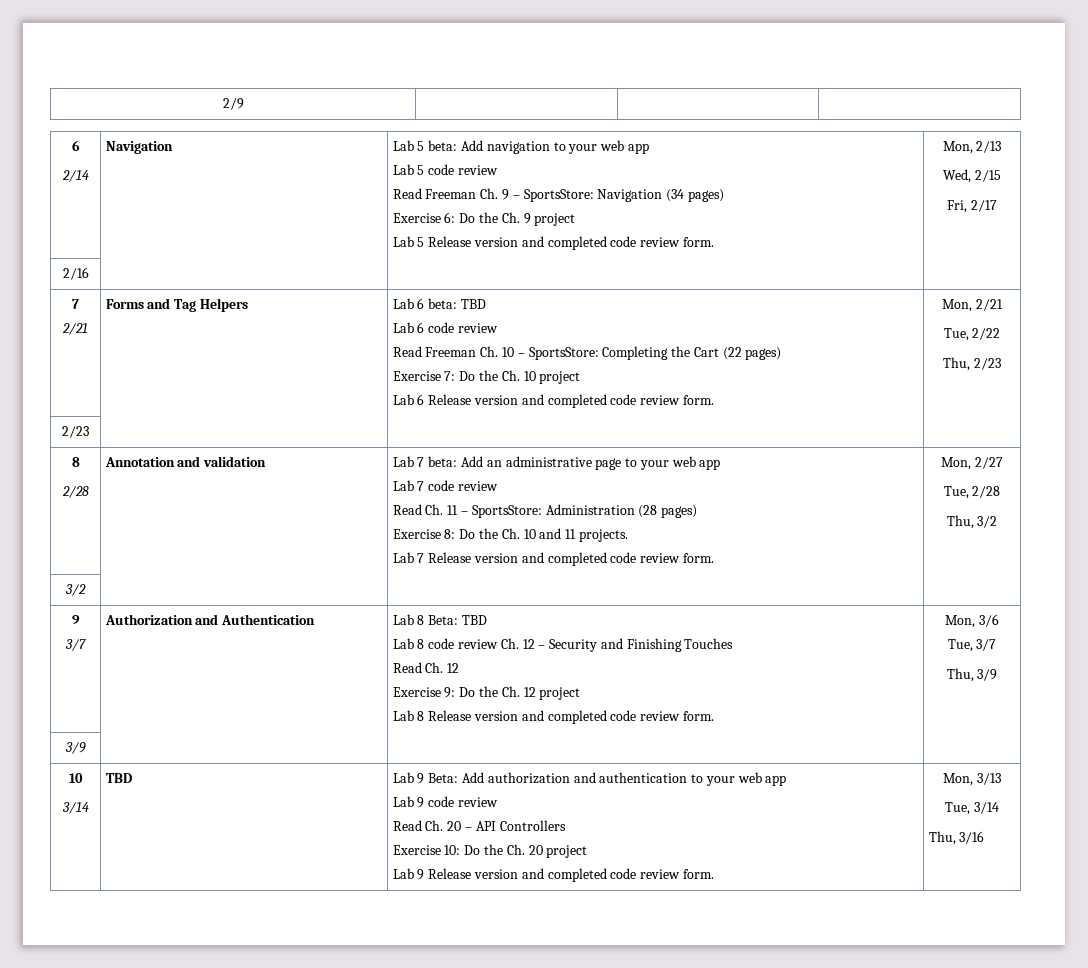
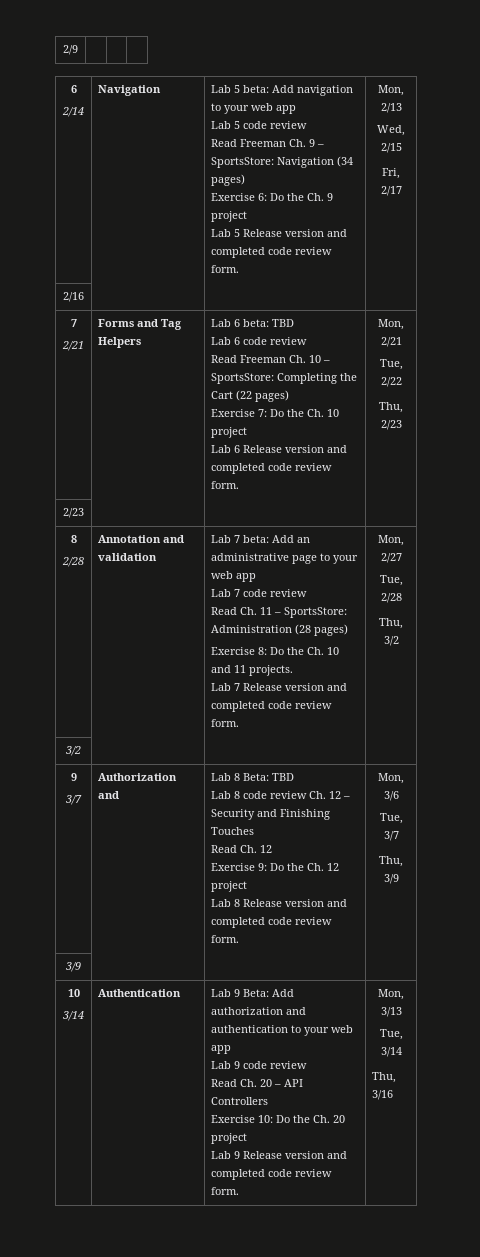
[221,614,316,625] Authentication -> (120, 795) none
[105,773,132,783] TBD -> [98,989,182,997] Authentication

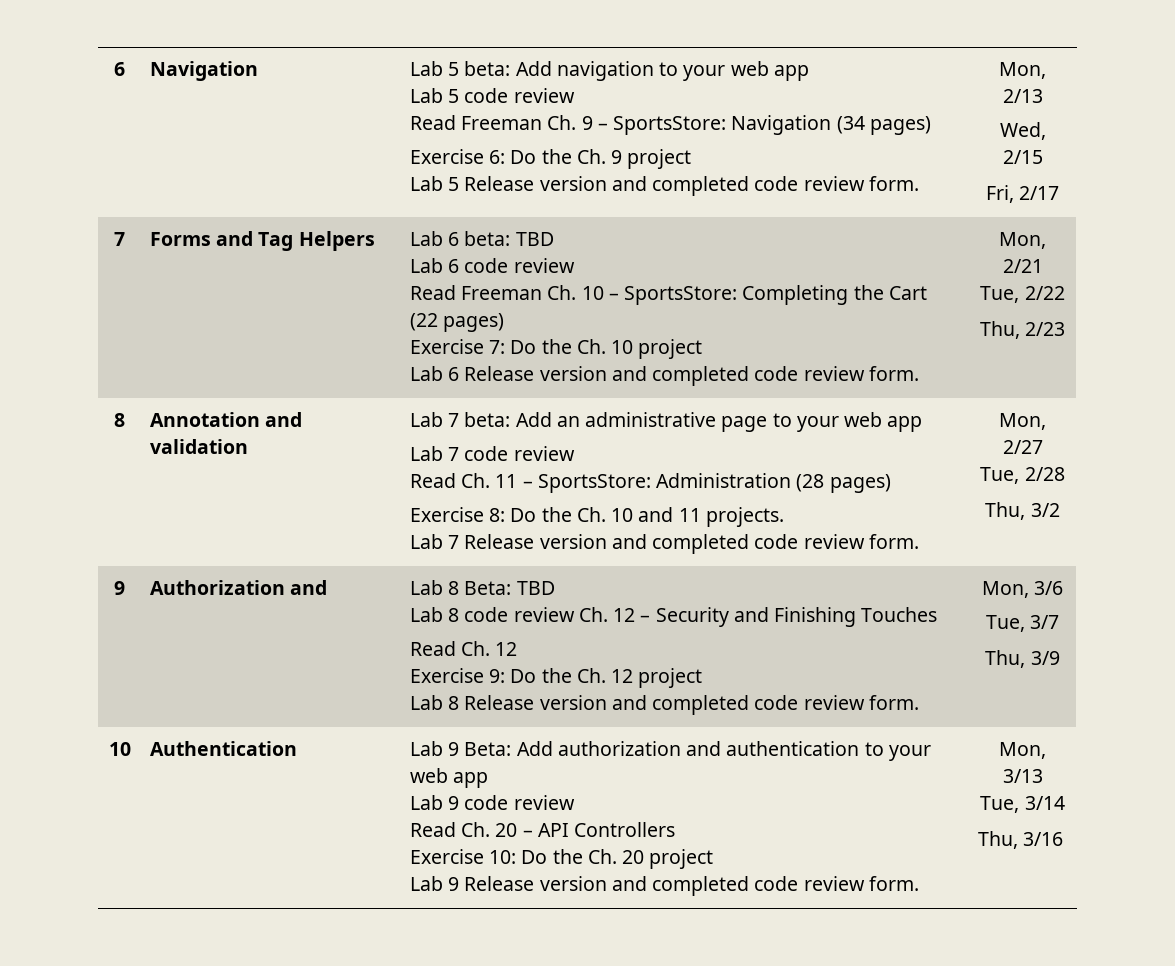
[63,45,78,55] [70,85,77,93] [62,107,84,117] 2/9 | | | // 6 // 2/14 -> [114,62,125,76] 6
[63,292,84,302] [70,319,77,327] [62,341,84,351] // 2/16 | | | // 7 // 2/21 -> [114,232,125,246] // 7
[63,508,84,518] [70,535,77,543] [62,557,84,567] // 2/23 | | | // 8 // 2/28 -> [114,413,125,427] // 8
[65,746,81,756] [70,773,77,781] [65,795,82,805] // 3/2 | | | // 9 // 3/7 -> [114,581,125,595] // 9
[65,962,81,972] [67,989,80,997] [62,1011,84,1021] // 3/9 | | | // 10 // 3/14 -> [108,742,131,756] // 10

